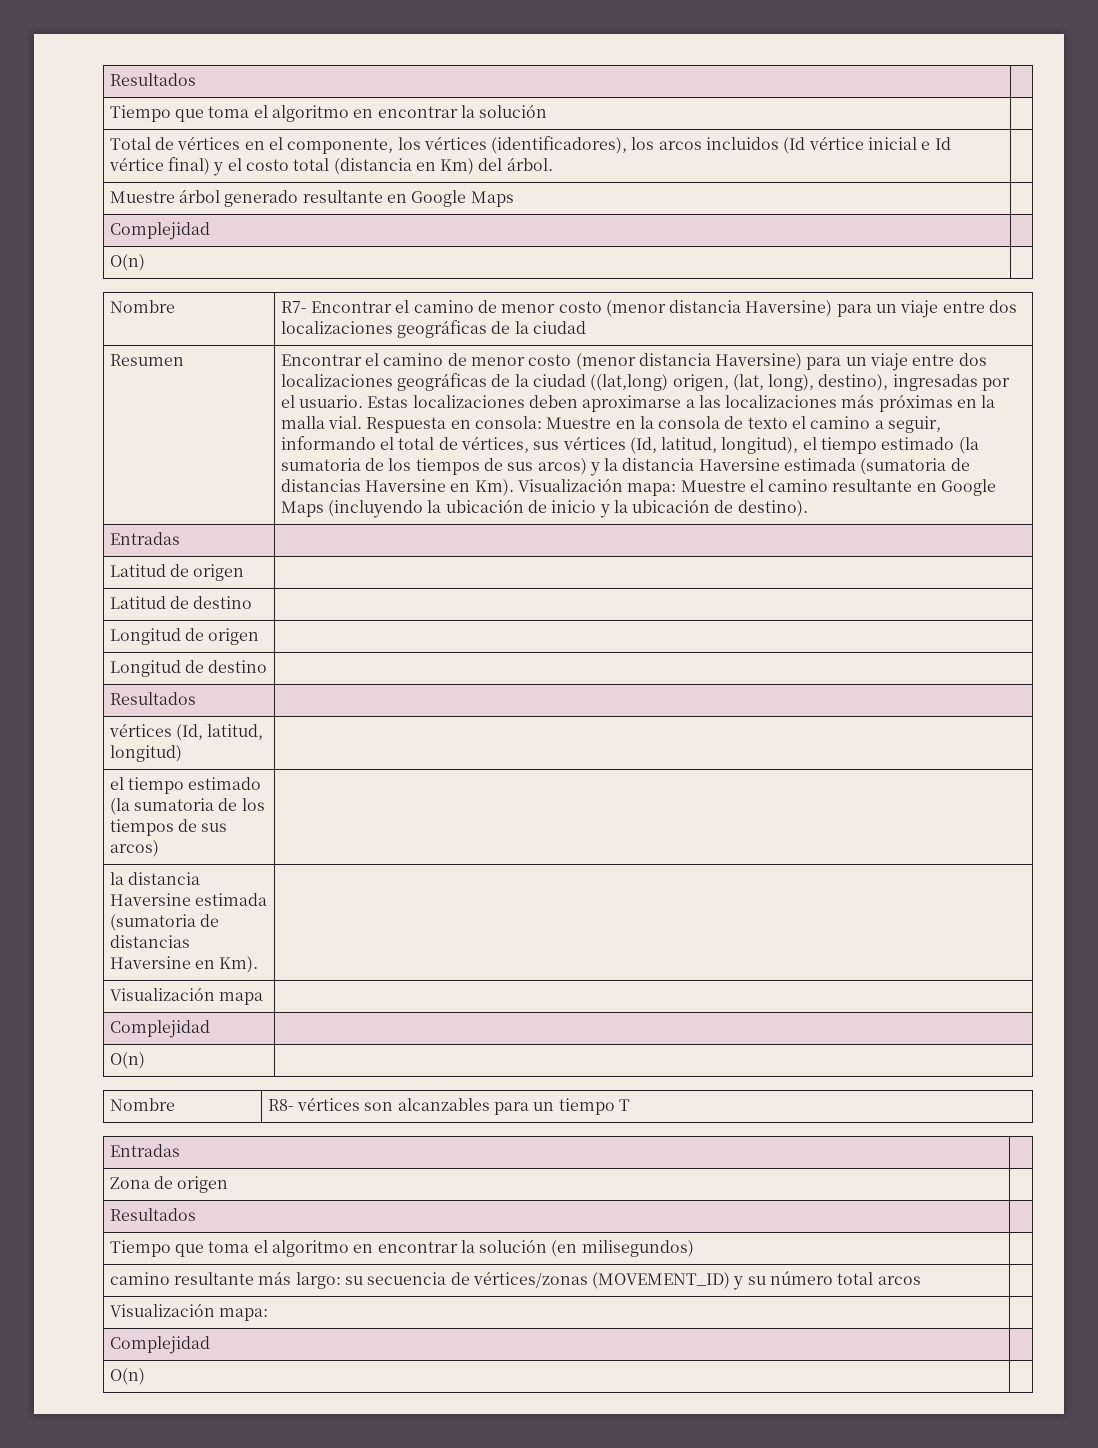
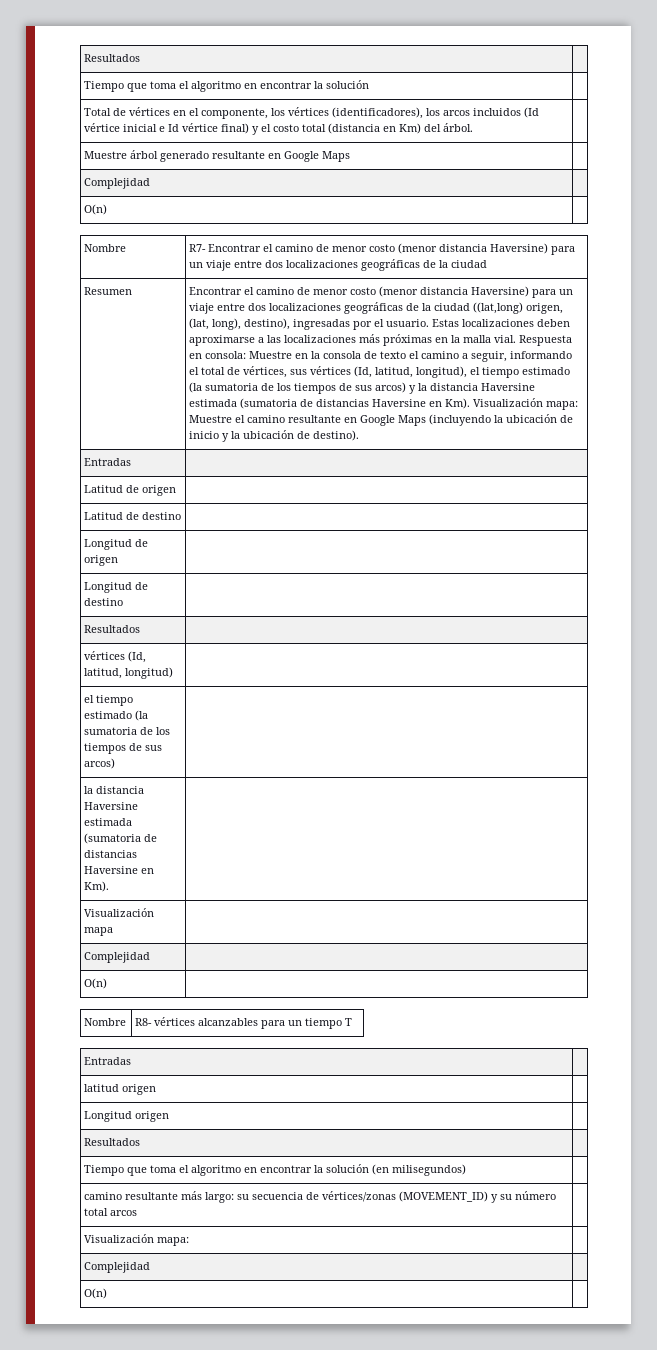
[364,1102,394,1111] son -> (196, 1021) none
[109,1176,173,1189] Zona de -> [84,1084,157,1095] [84,1111,133,1122] latitud origen | // Longitud

